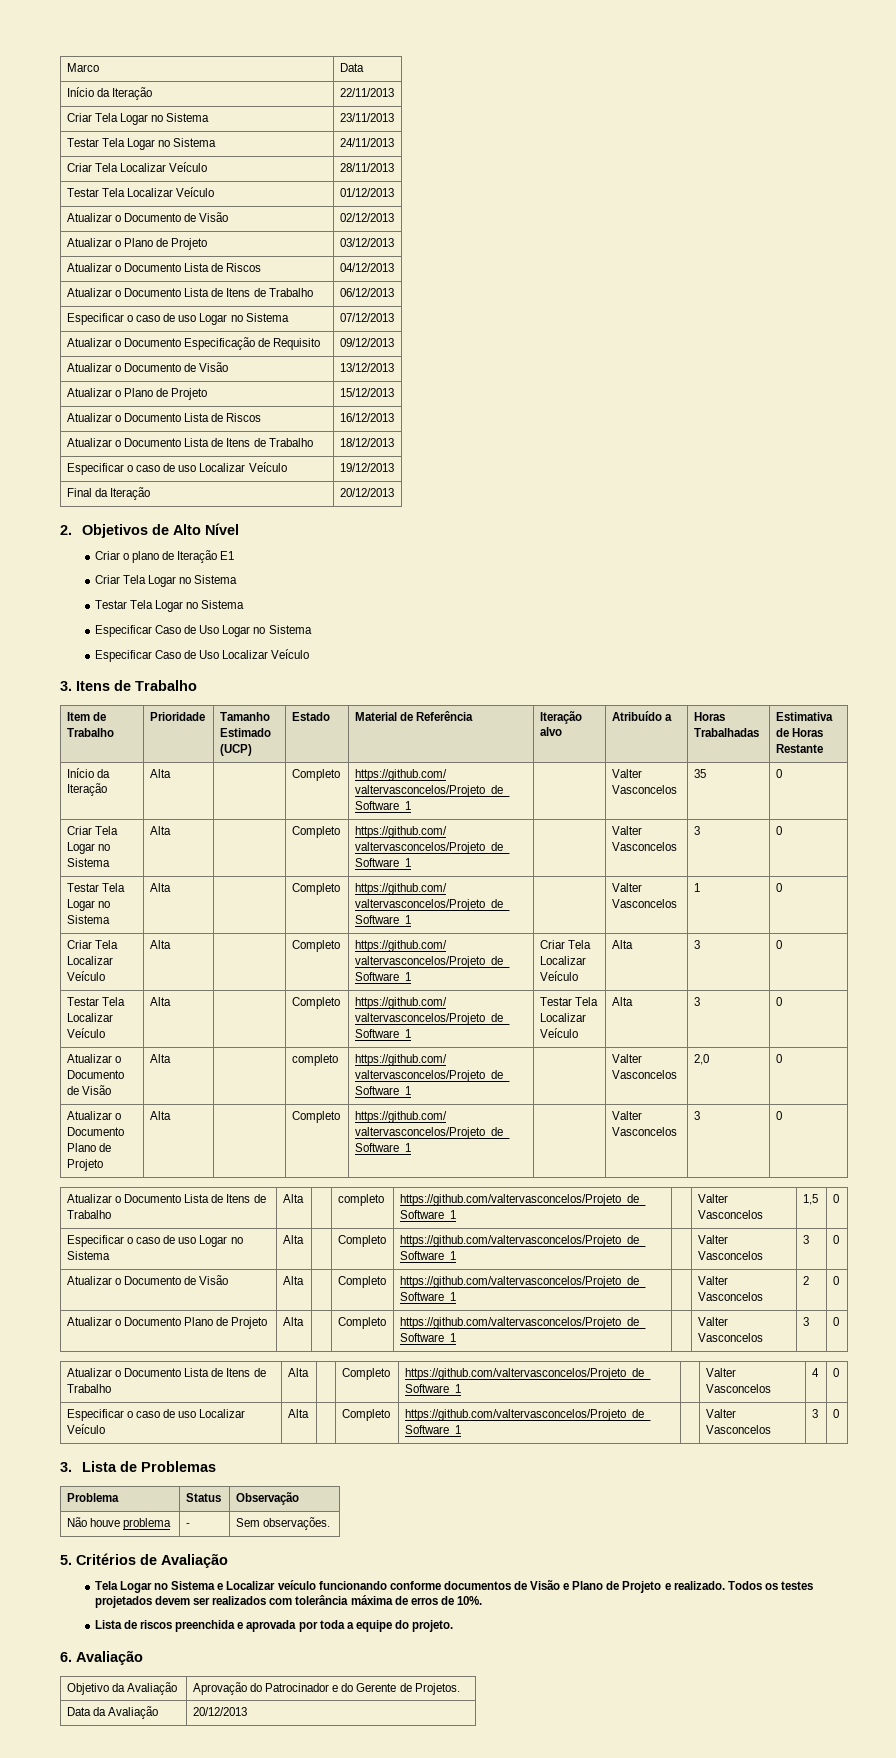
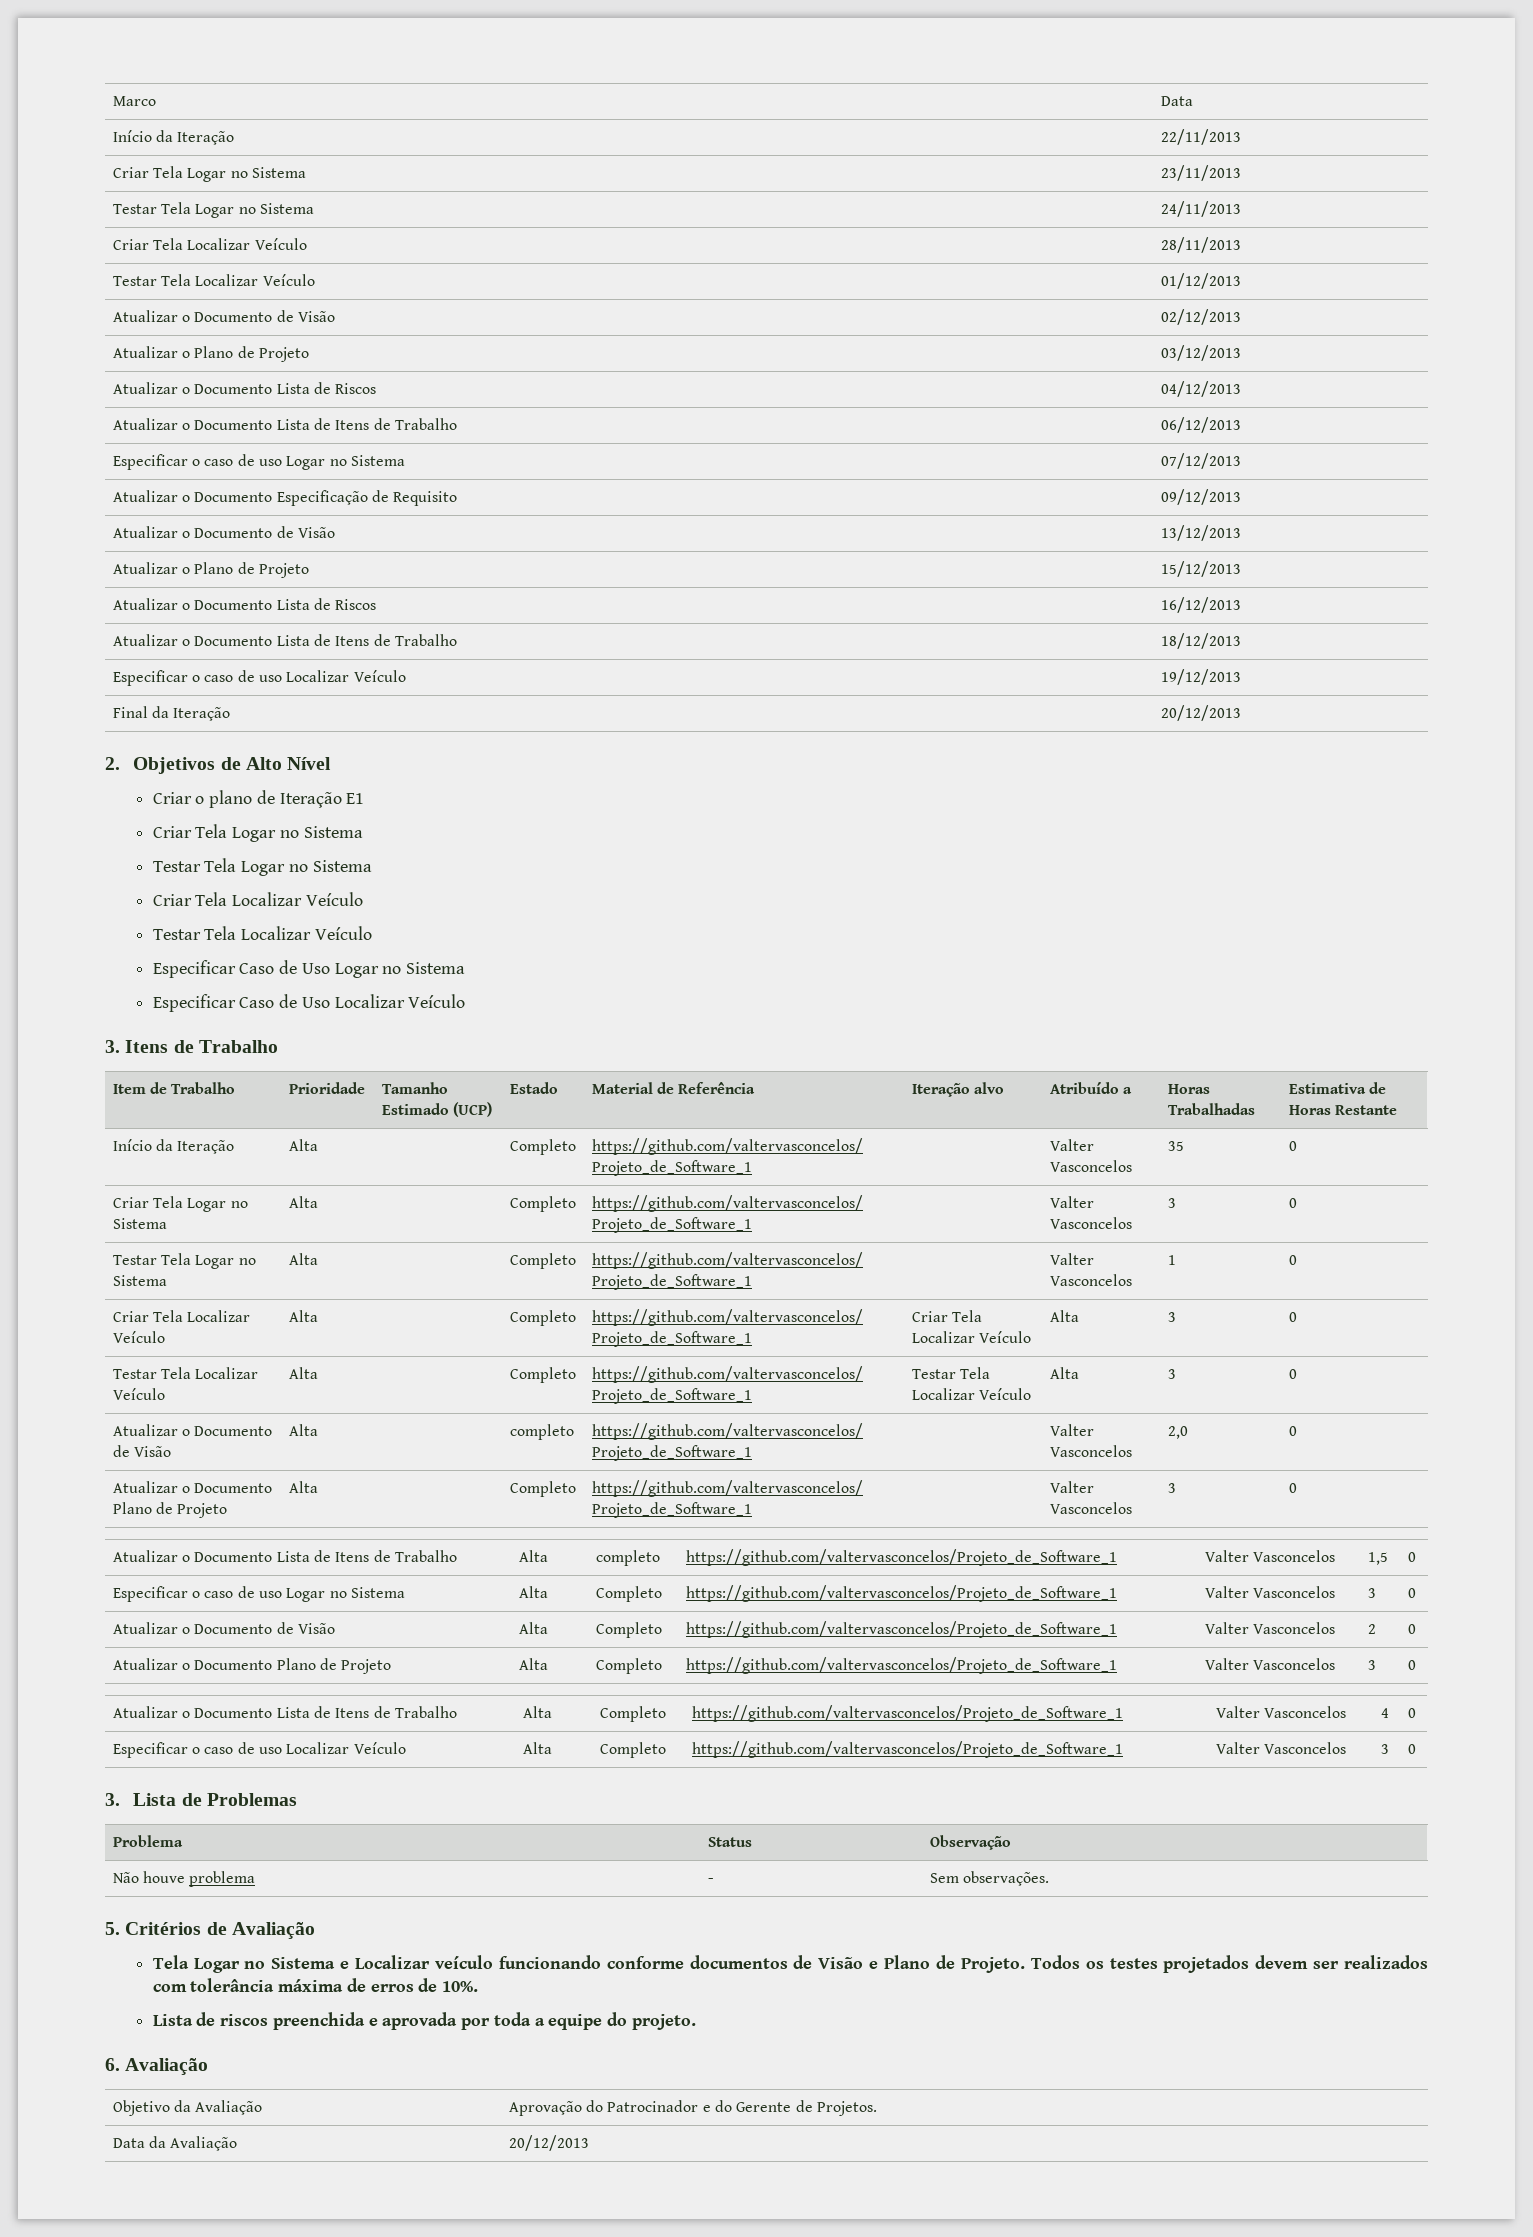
(245, 604) none -> [152,892,363,906] [152,926,372,940] // Criar Tela Localizar Veículo // Testar Tela Localizar Veículo
[622,1581,725,1593] Projeto e realizado. -> [960,1957,1025,1973] Projeto.

